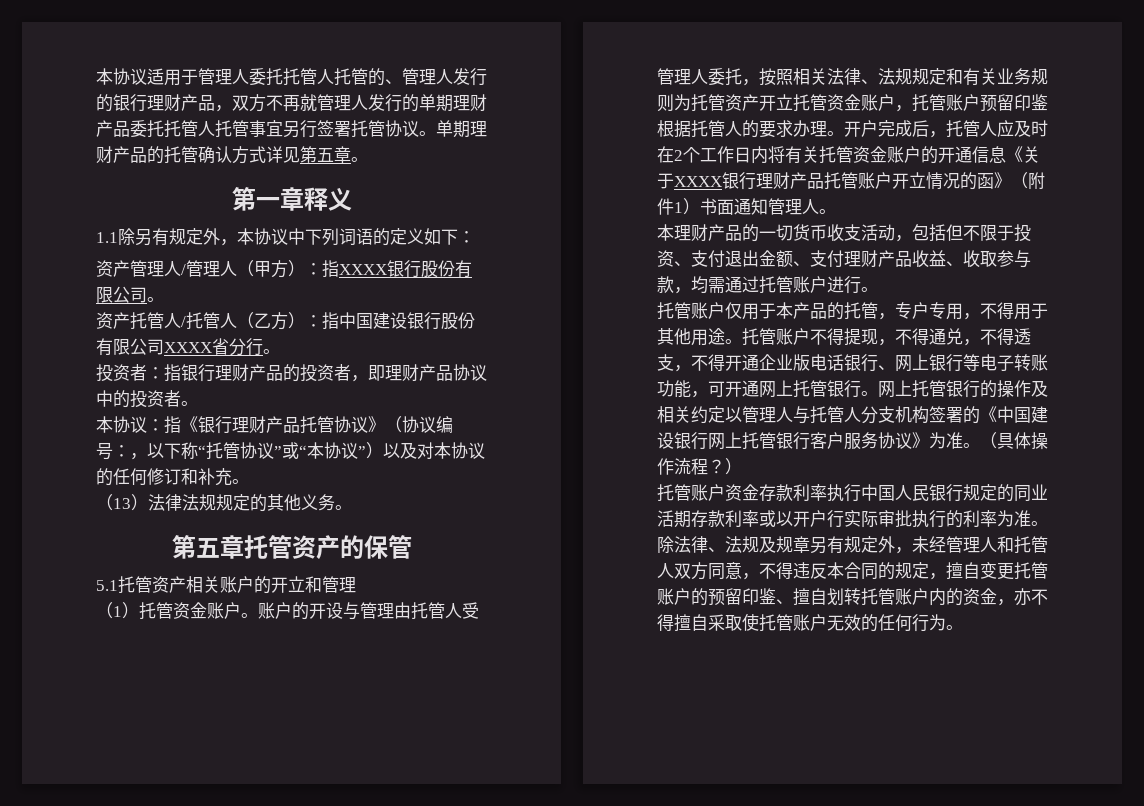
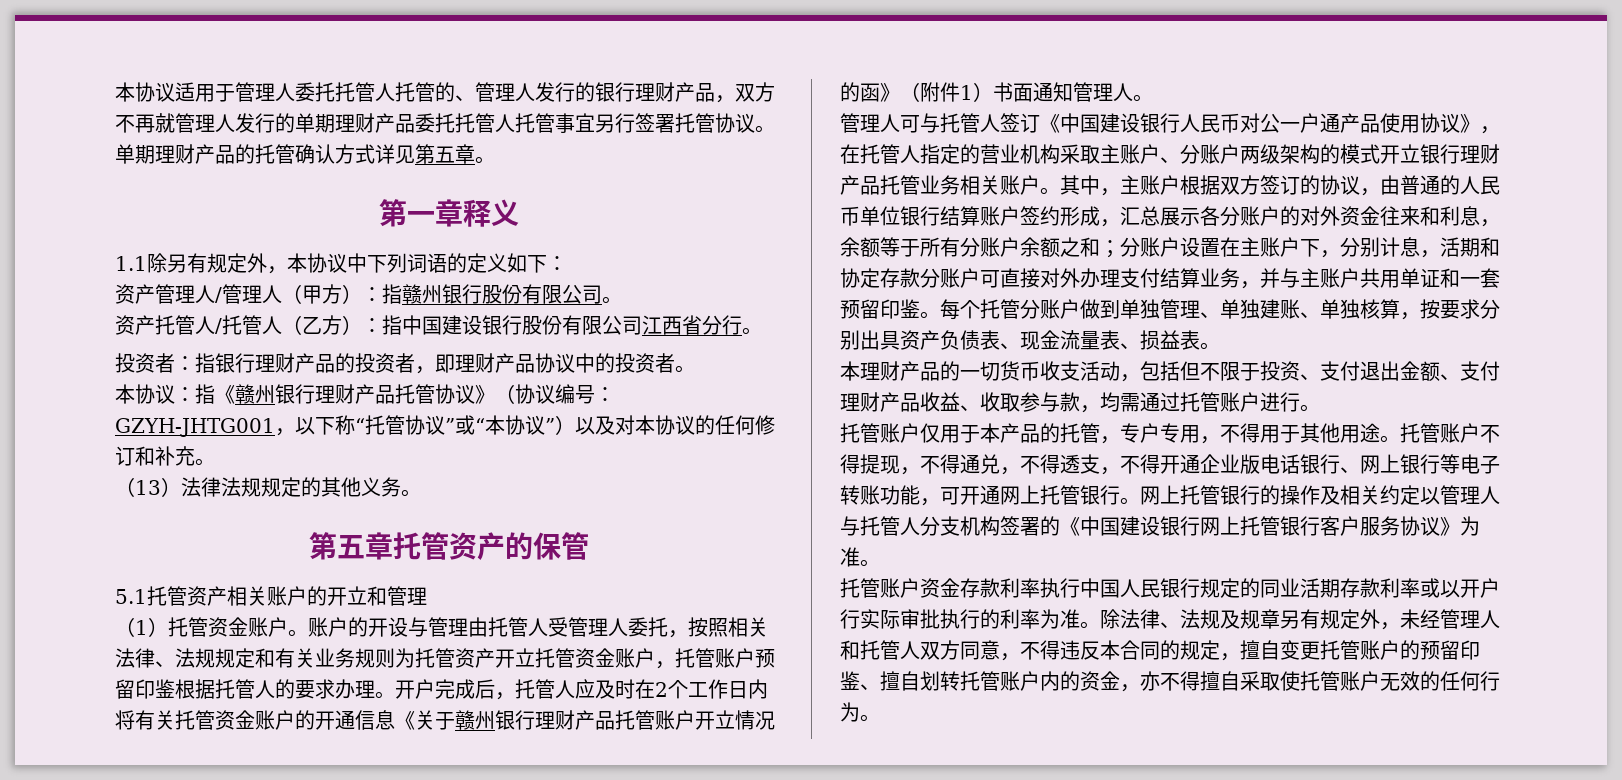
[339,264,387,275] XXXX -> [402,284,442,304] 赣州
[164,342,212,353] XXXX -> [642,315,682,335] 江西
(198, 424) none -> [235,384,275,404] 赣州
(130, 451) none -> [115,418,275,437] GZYH-JHTG001
[674,176,722,187] XXXX -> [455,710,495,730] 赣州
(836, 211) none -> [840,113,1500,134] [840,144,1500,164] [840,175,1500,196] [840,206,1500,227] [840,237,1500,258] [840,268,1500,289] [840,299,1500,320] [840,330,1220,350] // 管理人可与托管人签订《中国建设银行人民币对公一户通产品使用协议》，在托管人指定的营业机构采取主账户、分账户两级架构的模式开立银行理财产品托管业务相关账户。其中，主账户根据双方签订的协议，由普通的人民币单位银行结算账户签约形成，汇总展示各分账户的对外资金往来和利息，余额等于所有分账户余额之和；分账户设置在主账户下，分别计息，活期和协定存款分账户可直接对外办理支付结算业务，并与主账户共用单证和一套预留印鉴。每个托管分账户做到单独管理、单独建账、单独核算，按要求分别出具资产负债表、现金流量表、损益表。
[980,432,1048,450] [657,458,742,475] （具体操作流程？） -> (880, 563) none

